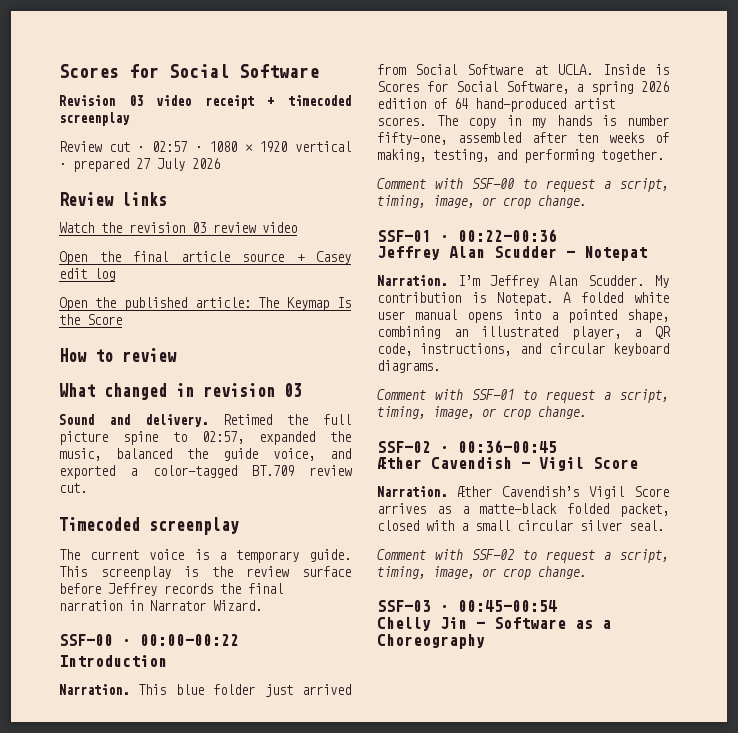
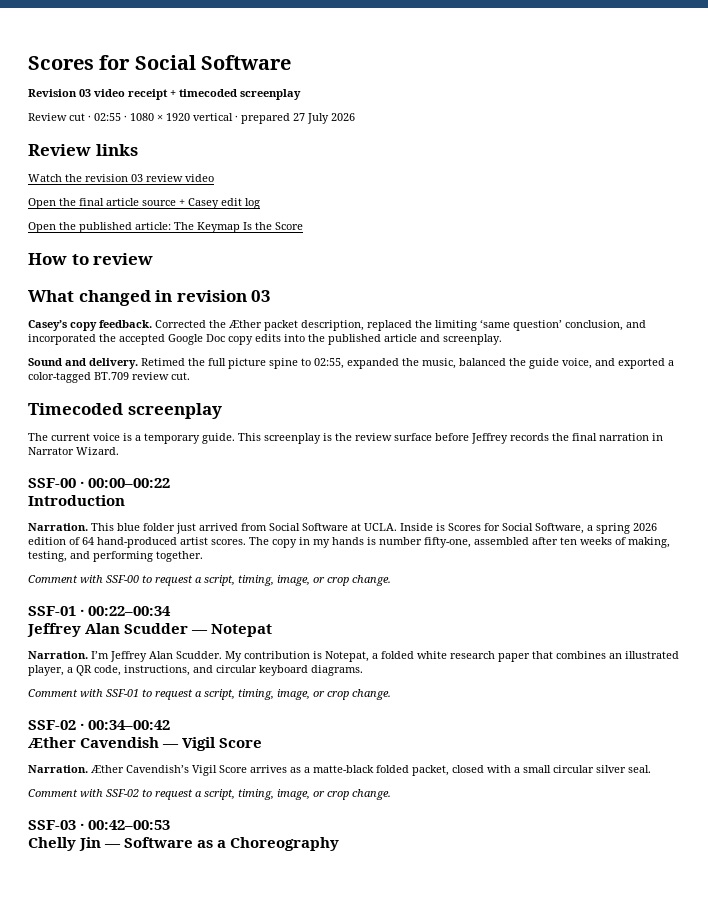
[151,141,187,152] 02:57 -> [94,113,121,121] 02:55
(302, 390) none -> [28,319,646,331] [28,334,502,345] // Casey’s copy feedback. Corrected the Æther packet description, replaced the limiting ‘same question’ conclusion, and incorporated the accepted Google Doc copy edits into the published article and screenplay.
[202,431,244,444] 02:57, -> [314,358,344,369] 02:55,
[458,229,557,242] 00:22–00:36 -> [88,606,172,616] 00:22–00:34
[496,292,669,306] [377,309,669,323] [377,326,440,339] Notepat. A folded white user manual opens into a pointed shape, combining -> [325,651,606,662] Notepat, a folded white research paper that combines
[458,440,557,453] 00:36–00:45 -> [88,720,171,730] 00:34–00:42
[458,600,557,612] 00:45–00:54 -> [88,820,171,830] 00:42–00:53

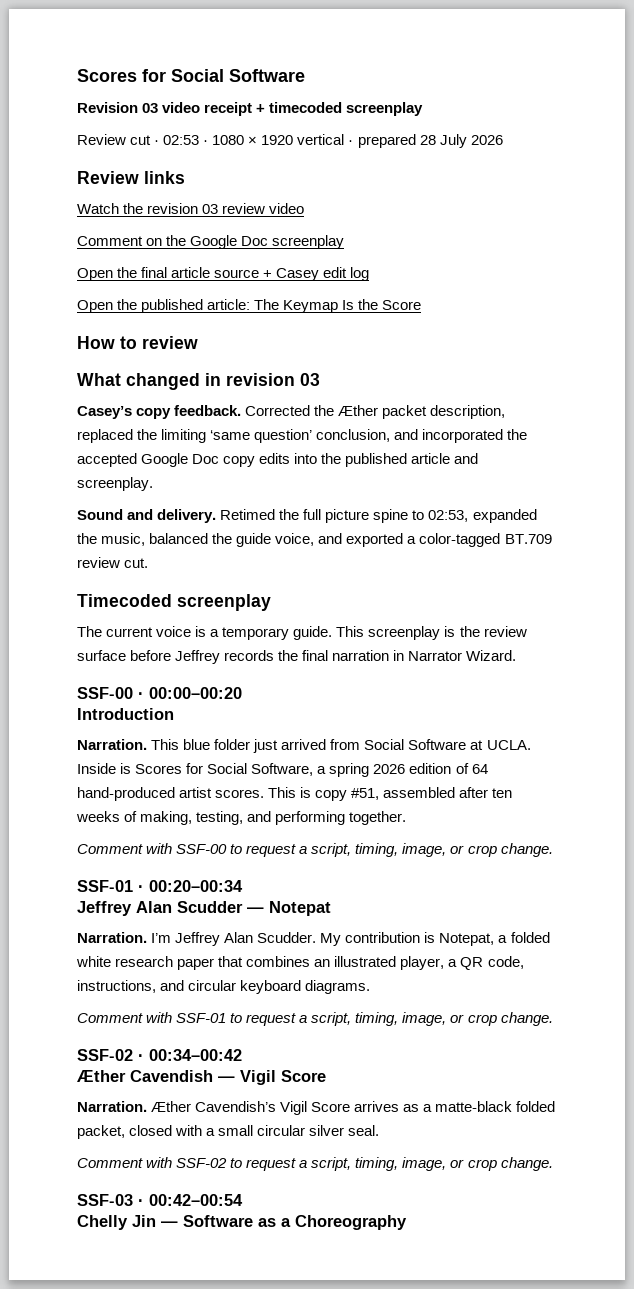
[94,113,121,121] 02:55 -> [163,135,200,145] 02:53
[293,113,305,121] 27 -> [419,135,436,145] 28
(214, 178) none -> [77,235,345,249] // Comment on the Google Doc screenplay
[314,358,344,369] 02:55, -> [428,510,469,522] 02:53,
[88,478,171,488] 00:00–00:22 -> [149,687,242,699] 00:00–00:20
[249,537,471,548] The copy in my hands is number fifty-one, -> [268,787,380,801] This is copy #51,
[88,606,172,616] 00:22–00:34 -> [149,880,243,892] 00:20–00:34
[88,820,171,830] 00:42–00:53 -> [149,1194,243,1206] 00:42–00:54

